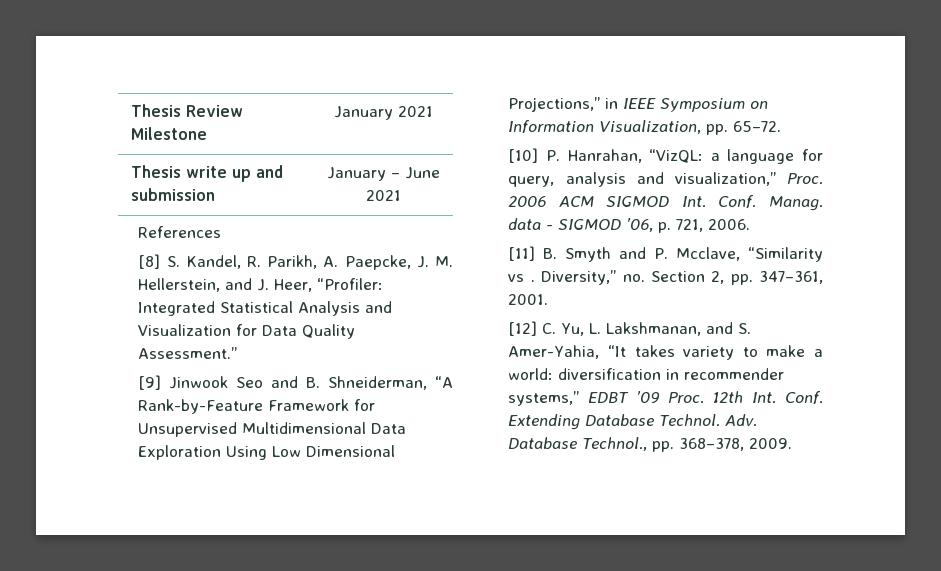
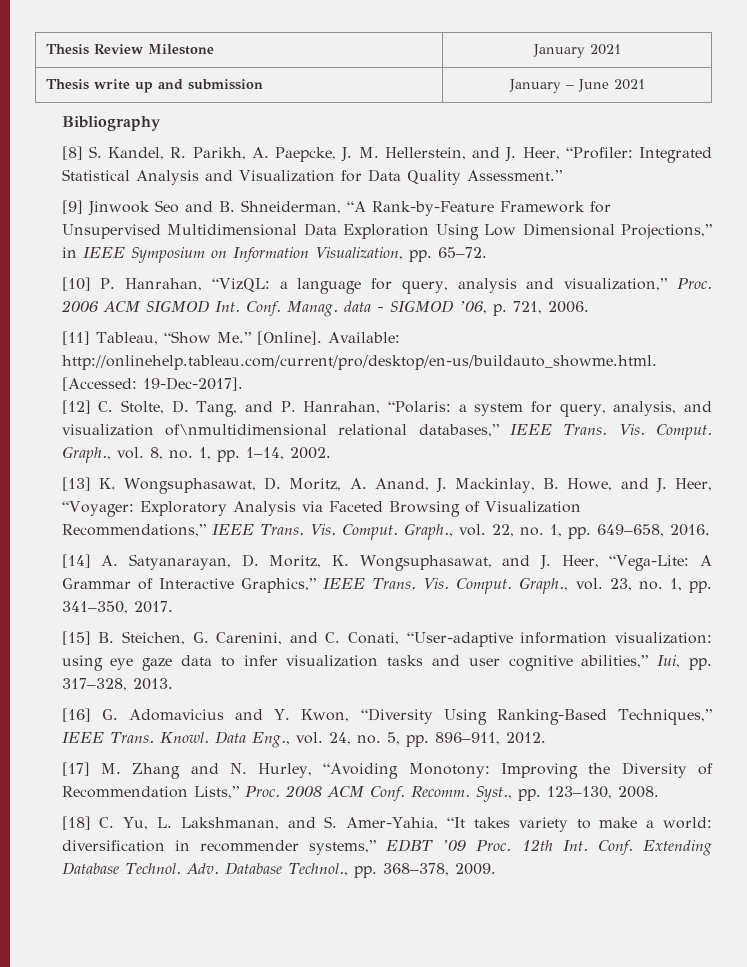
[138,226,222,238] References -> [61,116,161,131] Bibliography
[543,247,823,262] [508,270,823,285] [508,294,549,305] [508,321,538,336] B. Smyth and P. Mcclave, “Similarity vs . Diversity,” no. Section 2, pp. 347–361, 2001. // [12] -> [95,331,400,345] [61,355,657,370] [61,377,243,391] [61,400,713,417] [61,424,712,440] [61,446,331,463] [61,477,712,494] [61,501,581,517] [61,523,710,540] [61,554,712,571] [61,577,712,594] [61,601,173,614] [61,631,712,647] [61,655,713,671] [61,678,173,691] [61,708,713,725] [61,731,546,748] [61,762,713,779] [61,785,659,802] [61,816,91,830] Tableau, “Show Me.” [Online]. Available: http://onlinehelp.tableau.com/current/pro/desktop/en-us/buildauto_showme.html. [Accessed: 19-Dec-2017]. // [12] C. Stolte, D. Tang, and P. Hanrahan, “Polaris: a system for query, analysis, and visualization of\nmultidimensional relational databases,” IEEE Trans. Vis. Comput. Graph., vol. 8, no. 1, pp. 1–14, 2002. // [13] K. Wongsuphasawat, D. Moritz, A. Anand, J. Mackinlay, B. Howe, and J. Heer, “Voyager: Exploratory Analysis via Faceted Browsing of Visualization Recommendations,” IEEE Trans. Vis. Comput. Graph., vol. 22, no. 1, pp. 649–658, 2016. // [14] A. Satyanarayan, D. Moritz, K. Wongsuphasawat, and J. Heer, “Vega-Lite: A Grammar of Interactive Graphics,” IEEE Trans. Vis. Comput. Graph., vol. 23, no. 1, pp. 341–350, 2017. // [15] B. Steichen, G. Carenini, and C. Conati, “User-adaptive information visualization: using eye gaze data to infer visualization tasks and user cognitive abilities,” Iui, pp. 317–328, 2013. // [16] G. Adomavicius and Y. Kwon, “Diversity Using Ranking-Based Techniques,” IEEE Trans. Knowl. Data Eng., vol. 24, no. 5, pp. 896–911, 2012. // [17] M. Zhang and N. Hurley, “Avoiding Monotony: Improving the Diversity of Recommendation Lists,” Proc. 2008 ACM Conf. Recomm. Syst., pp. 123–130, 2008. // [18]

